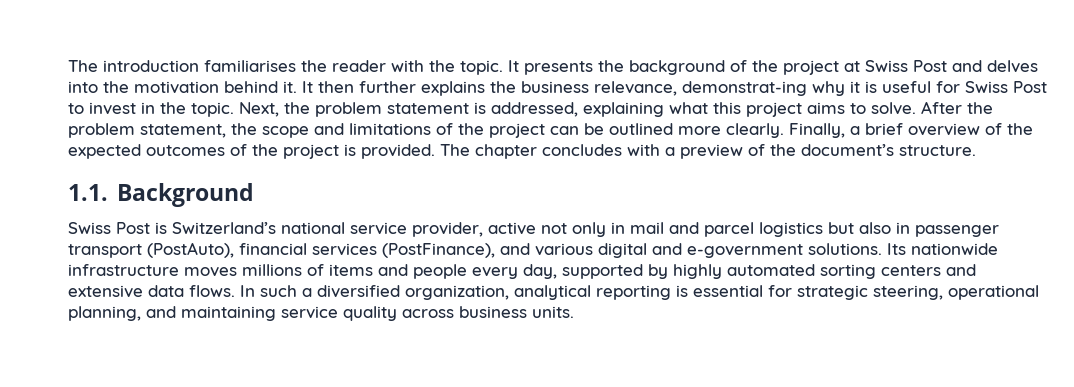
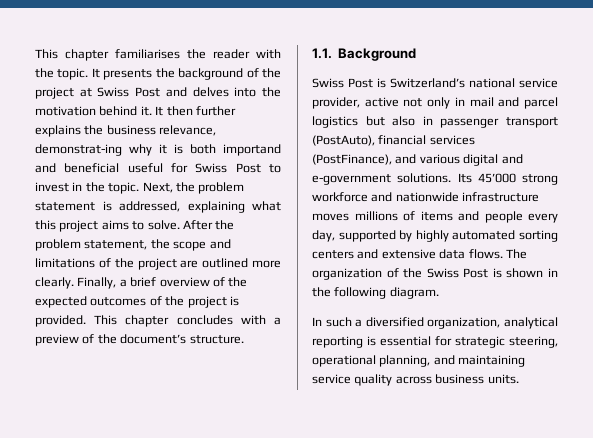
[68,60,199,72] The introduction -> [35,49,109,61] This chapter
(877, 87) none -> [190,144,281,156] [35,163,120,173] both importand and beneficial
[550,123,604,135] can be -> [180,260,199,268] are
[440,144,470,156] The -> [94,315,118,325] This
(906, 249) none -> [477,173,558,185] [312,192,393,202] 45’000 strong workforce and
(235, 291) none -> [505,249,527,259] [312,268,558,280] [312,287,439,299] The organization of the Swiss Post is shown in the following diagram. //

